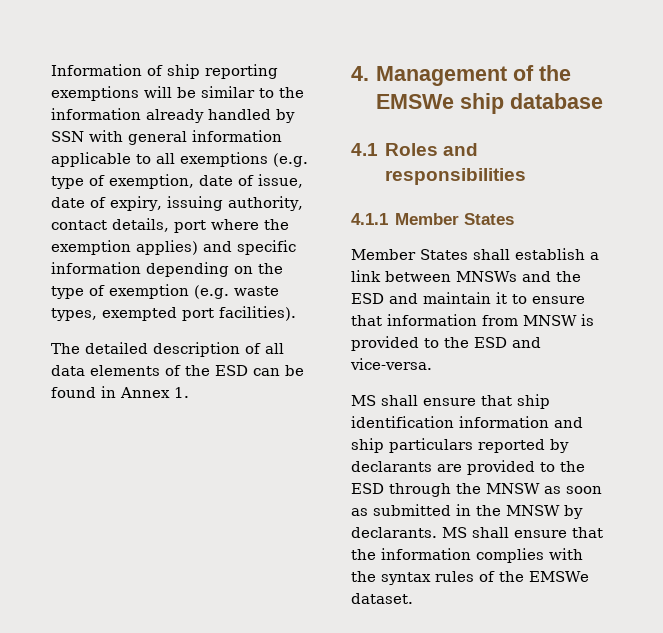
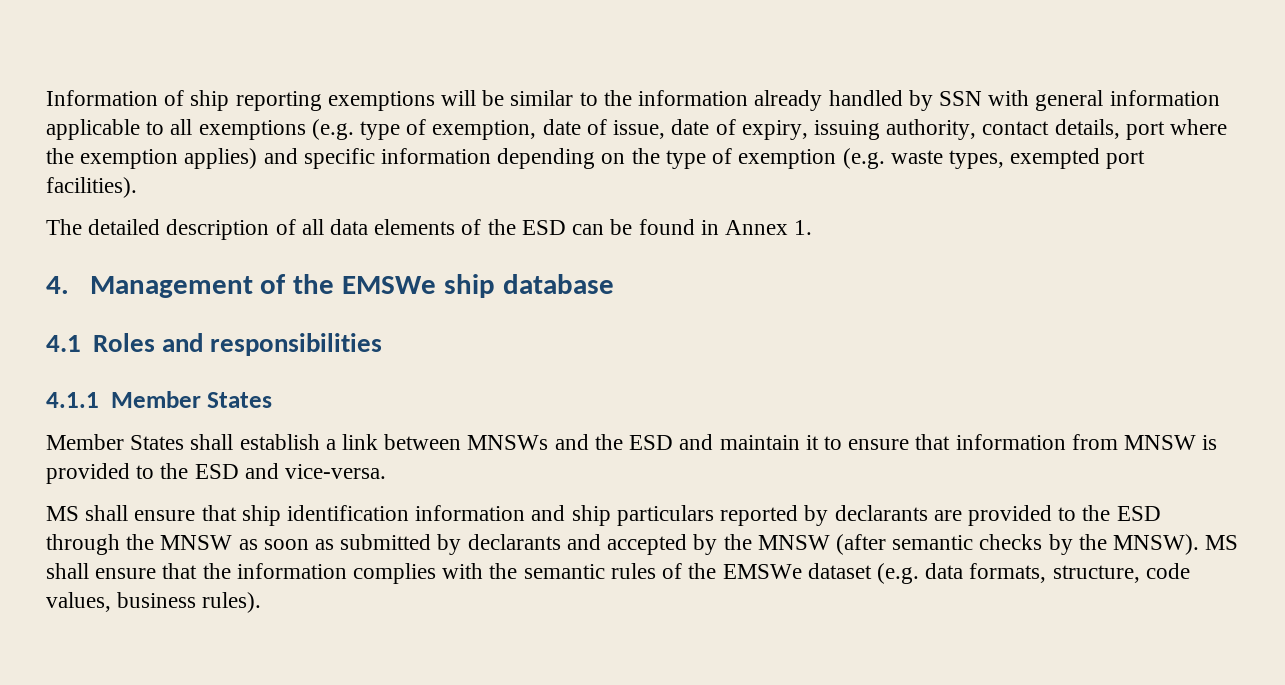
[456,504,583,519] [351,527,437,538] in the MNSW by declarants. -> [437,534,1199,555] by declarants and accepted by the MNSW (after semantic checks by the MNSW).
[381,572,431,585] syntax -> [523,564,605,579] semantic
[351,593,413,604] dataset. -> [807,563,1190,584] [46,592,262,613] dataset (e.g. data formats, structure, code values, business rules).

